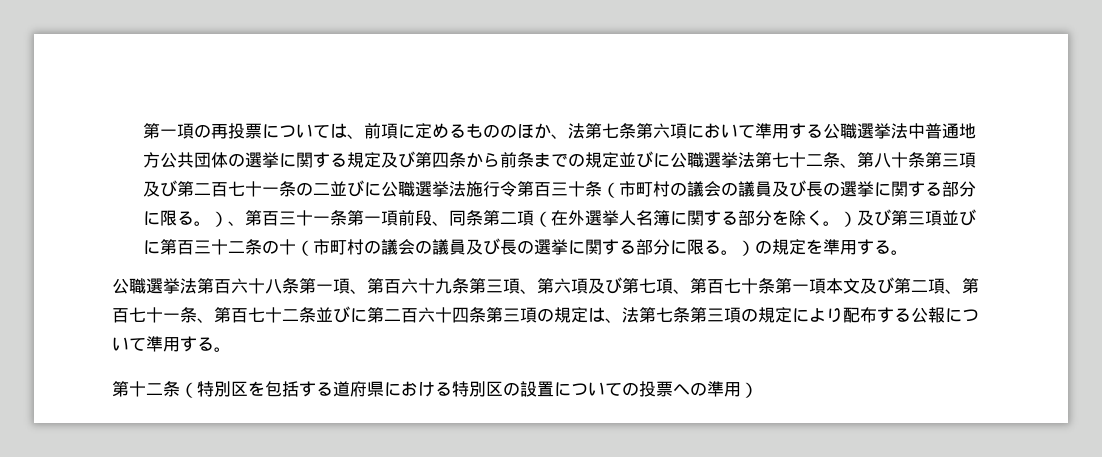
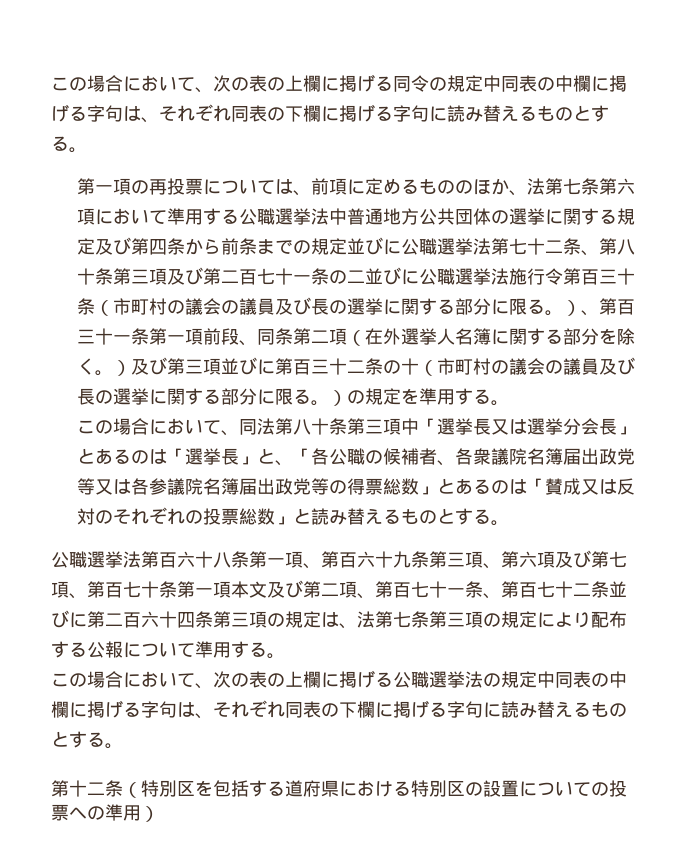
(143, 131) none -> [51,74,627,93] [51,104,609,123] [51,136,87,153] この場合において、次の表の上欄に掲げる同令の規定中同表の中欄に掲げる字句は、それぞれ同表の下欄に掲げる字句に読み替えるものとする。 //
(909, 252) none -> [76,418,635,436] [76,448,635,466] [76,478,635,495] [76,507,509,526] // この場合において、同法第八十条第三項中「選挙長又は選挙分会長」とあるのは「選挙長」と、「各公職の候補者、各衆議院名簿届出政党等又は各参議院名簿届出政党等の得票総数」とあるのは「賛成又は反対のそれぞれの投票総数」と読み替えるものとする。
(231, 349) none -> [51,670,627,689] [51,700,627,719] [51,731,123,749] // この場合において、次の表の上欄に掲げる公職選挙法の規定中同表の中欄に掲げる字句は、それぞれ同表の下欄に掲げる字句に読み替えるものとする。

